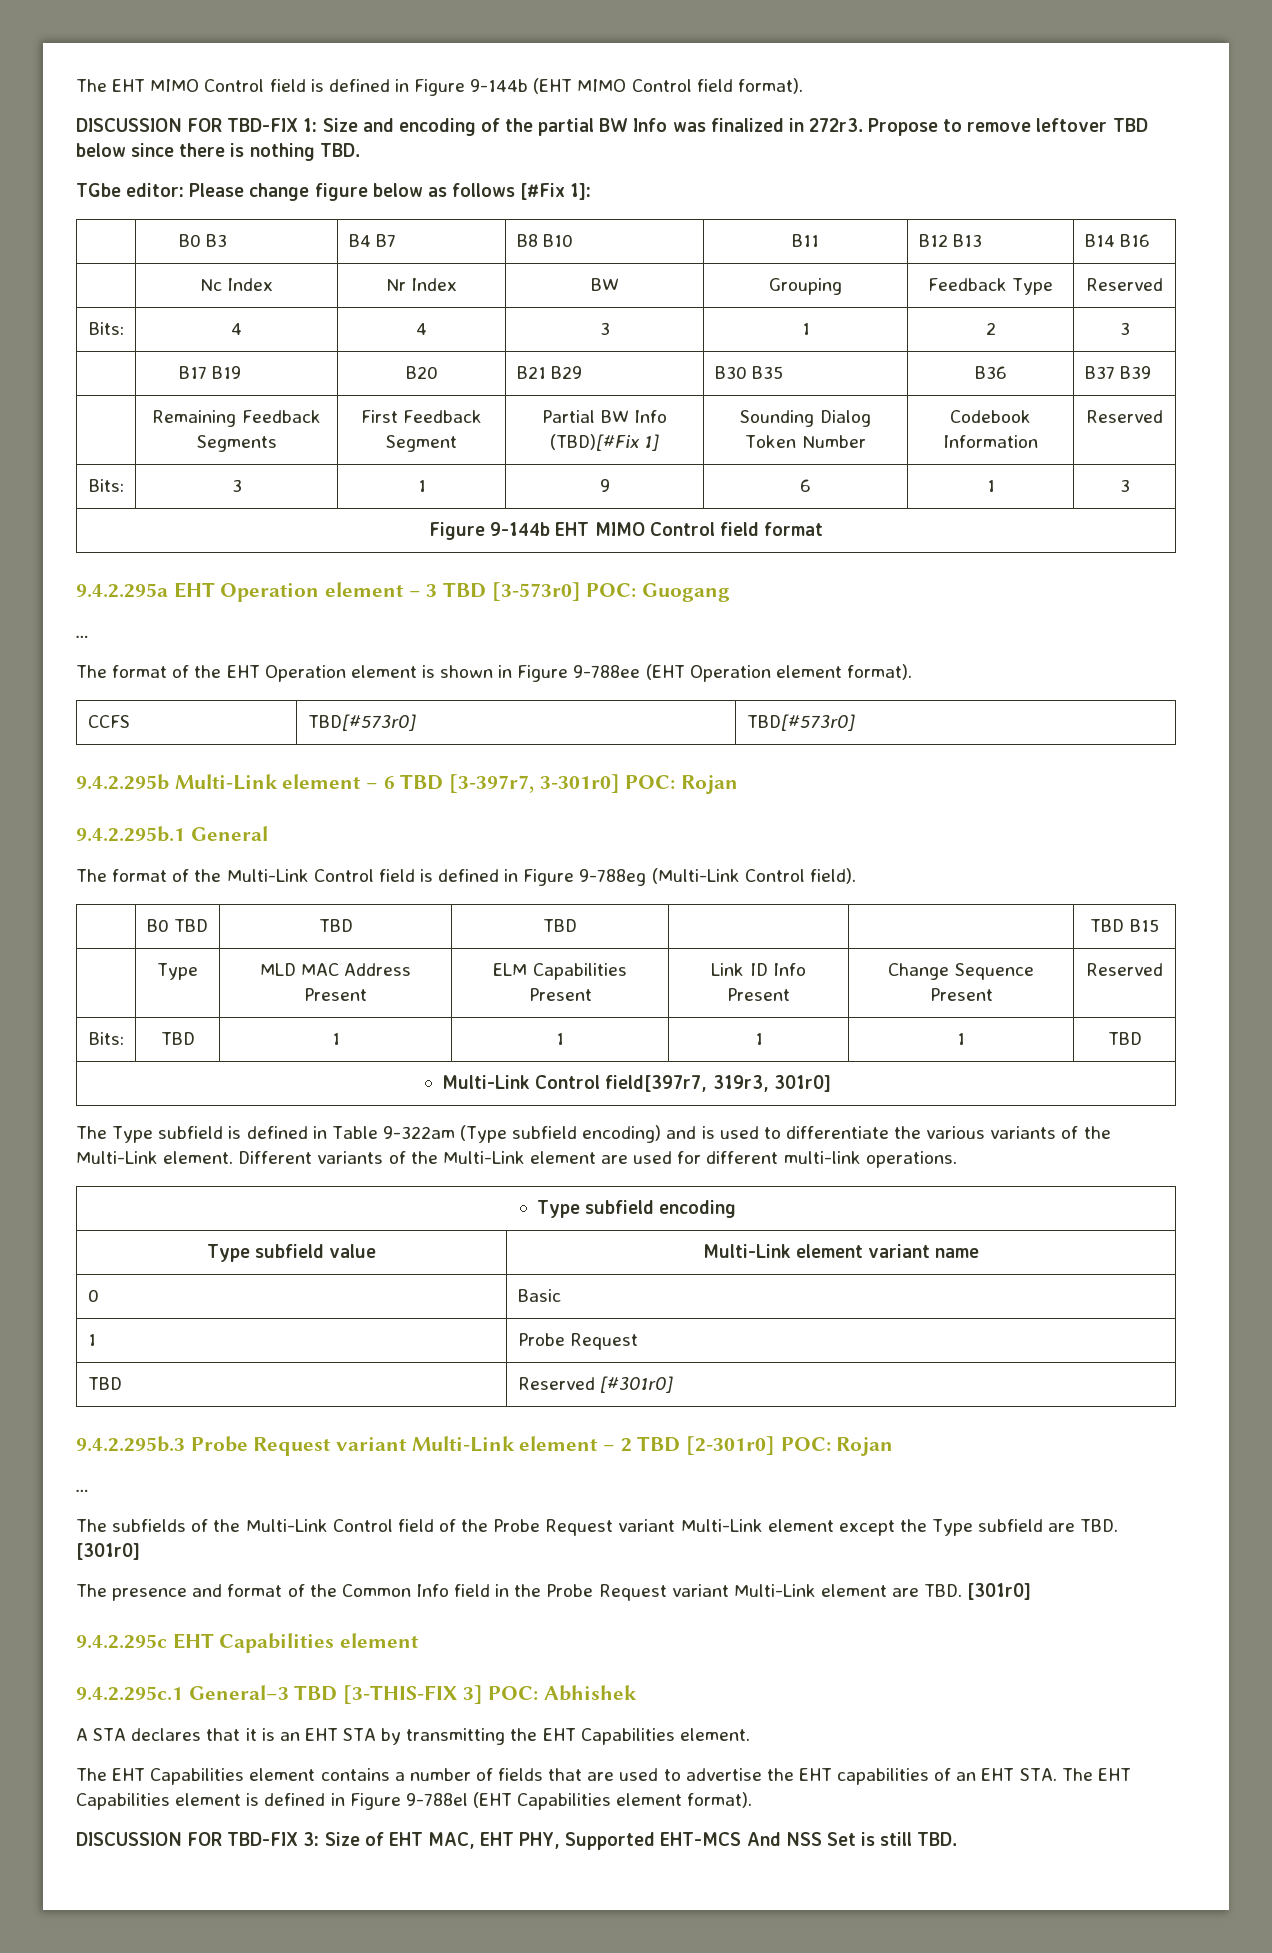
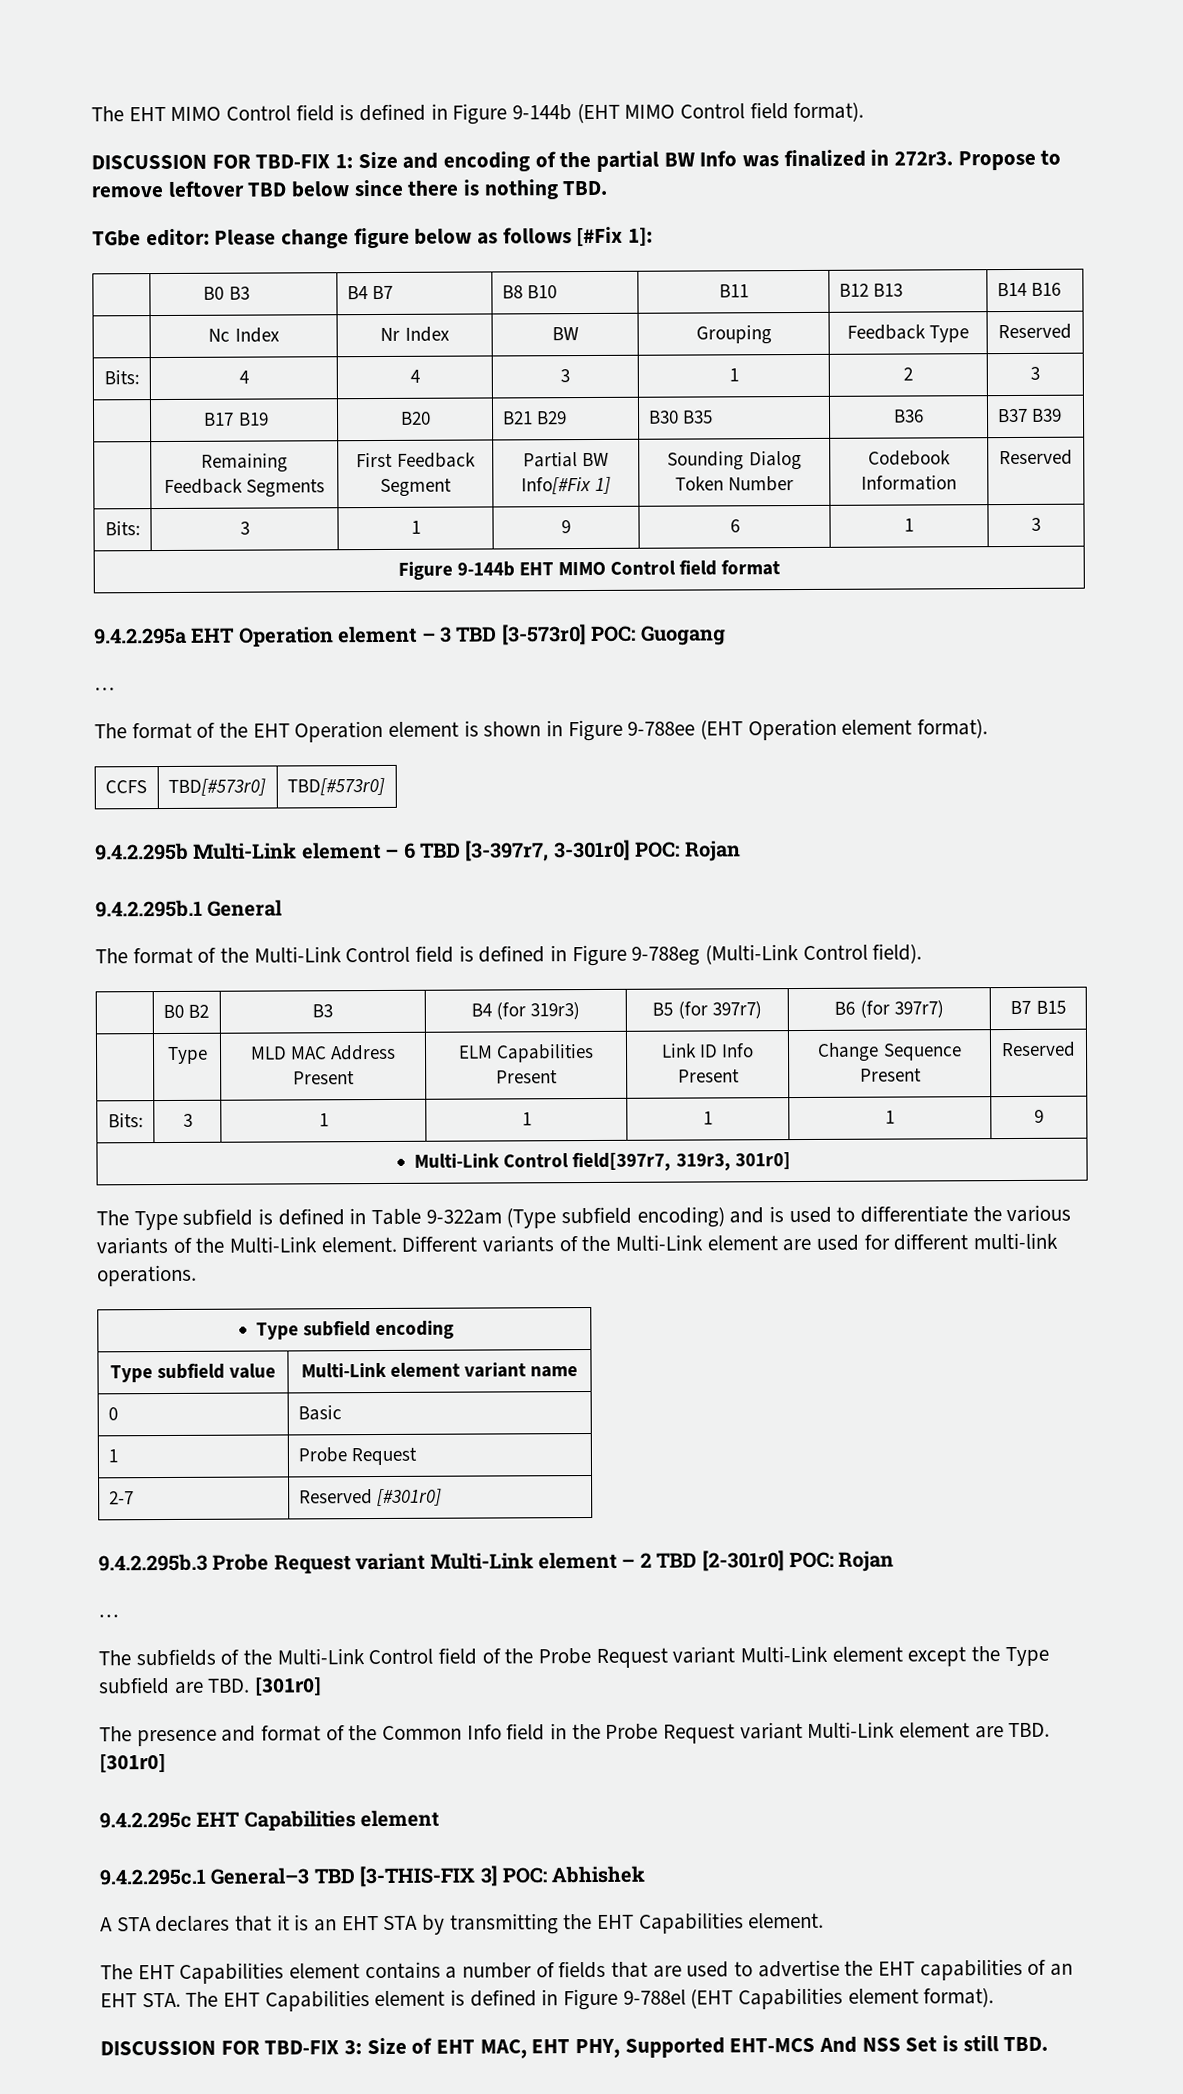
[633,410,667,423] [549,434,640,451] Info (TBD)[#Fix -> [521,476,592,495] Info[#Fix
[173,919,208,932] [318,919,353,932] [543,919,577,932] [1090,919,1125,932] TBD | TBD | TBD | | | TBD -> [187,1004,209,1018] [312,1004,333,1018] [470,1002,581,1021] [652,1001,762,1020] [834,1000,944,1019] [1010,1000,1032,1015] B2 | B3 | B4 (for 319r3) | B5 (for 397r7) | B6 (for 397r7) | B7
[160,1032,195,1045] [331,1033,340,1045] [556,1033,564,1045] [754,1033,763,1045] [957,1033,965,1045] [1107,1032,1142,1045] TBD | 1 | 1 | 1 | 1 | TBD -> [182,1113,193,1127] [318,1113,329,1127] [521,1112,532,1126] [703,1111,713,1125] [885,1110,895,1124] [1034,1109,1044,1123] 3 | 1 | 1 | 1 | 1 | 9
[87,1377,122,1390] TBD -> [108,1491,134,1505] 2-7

